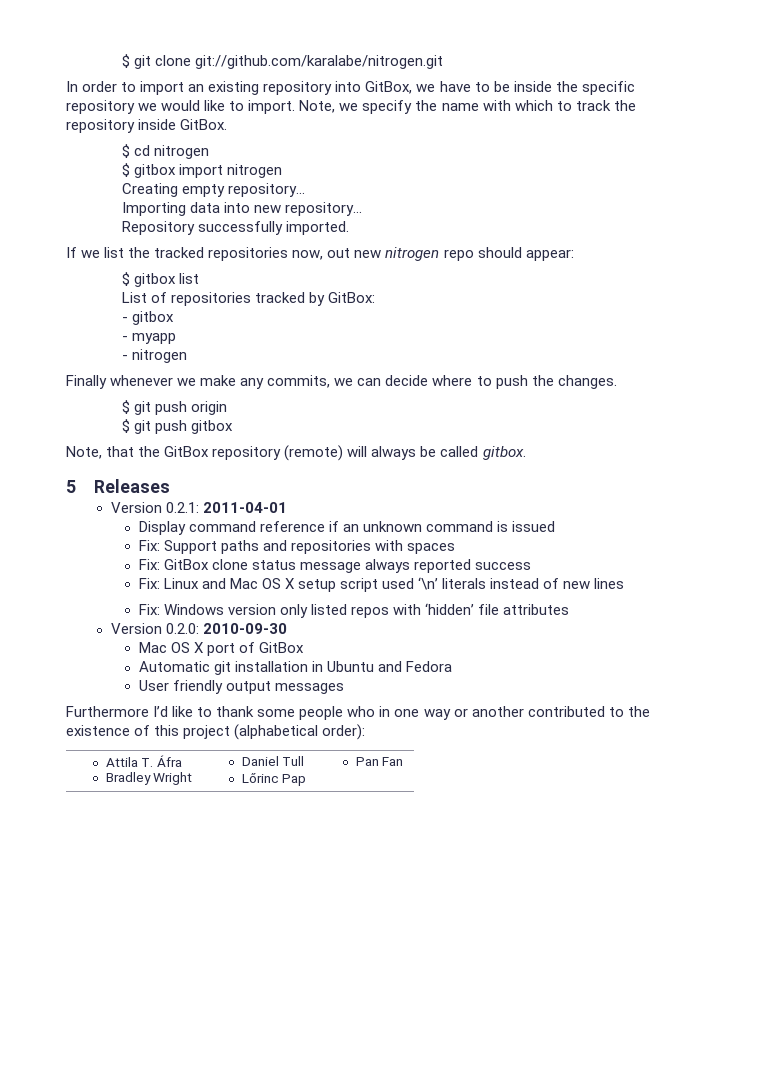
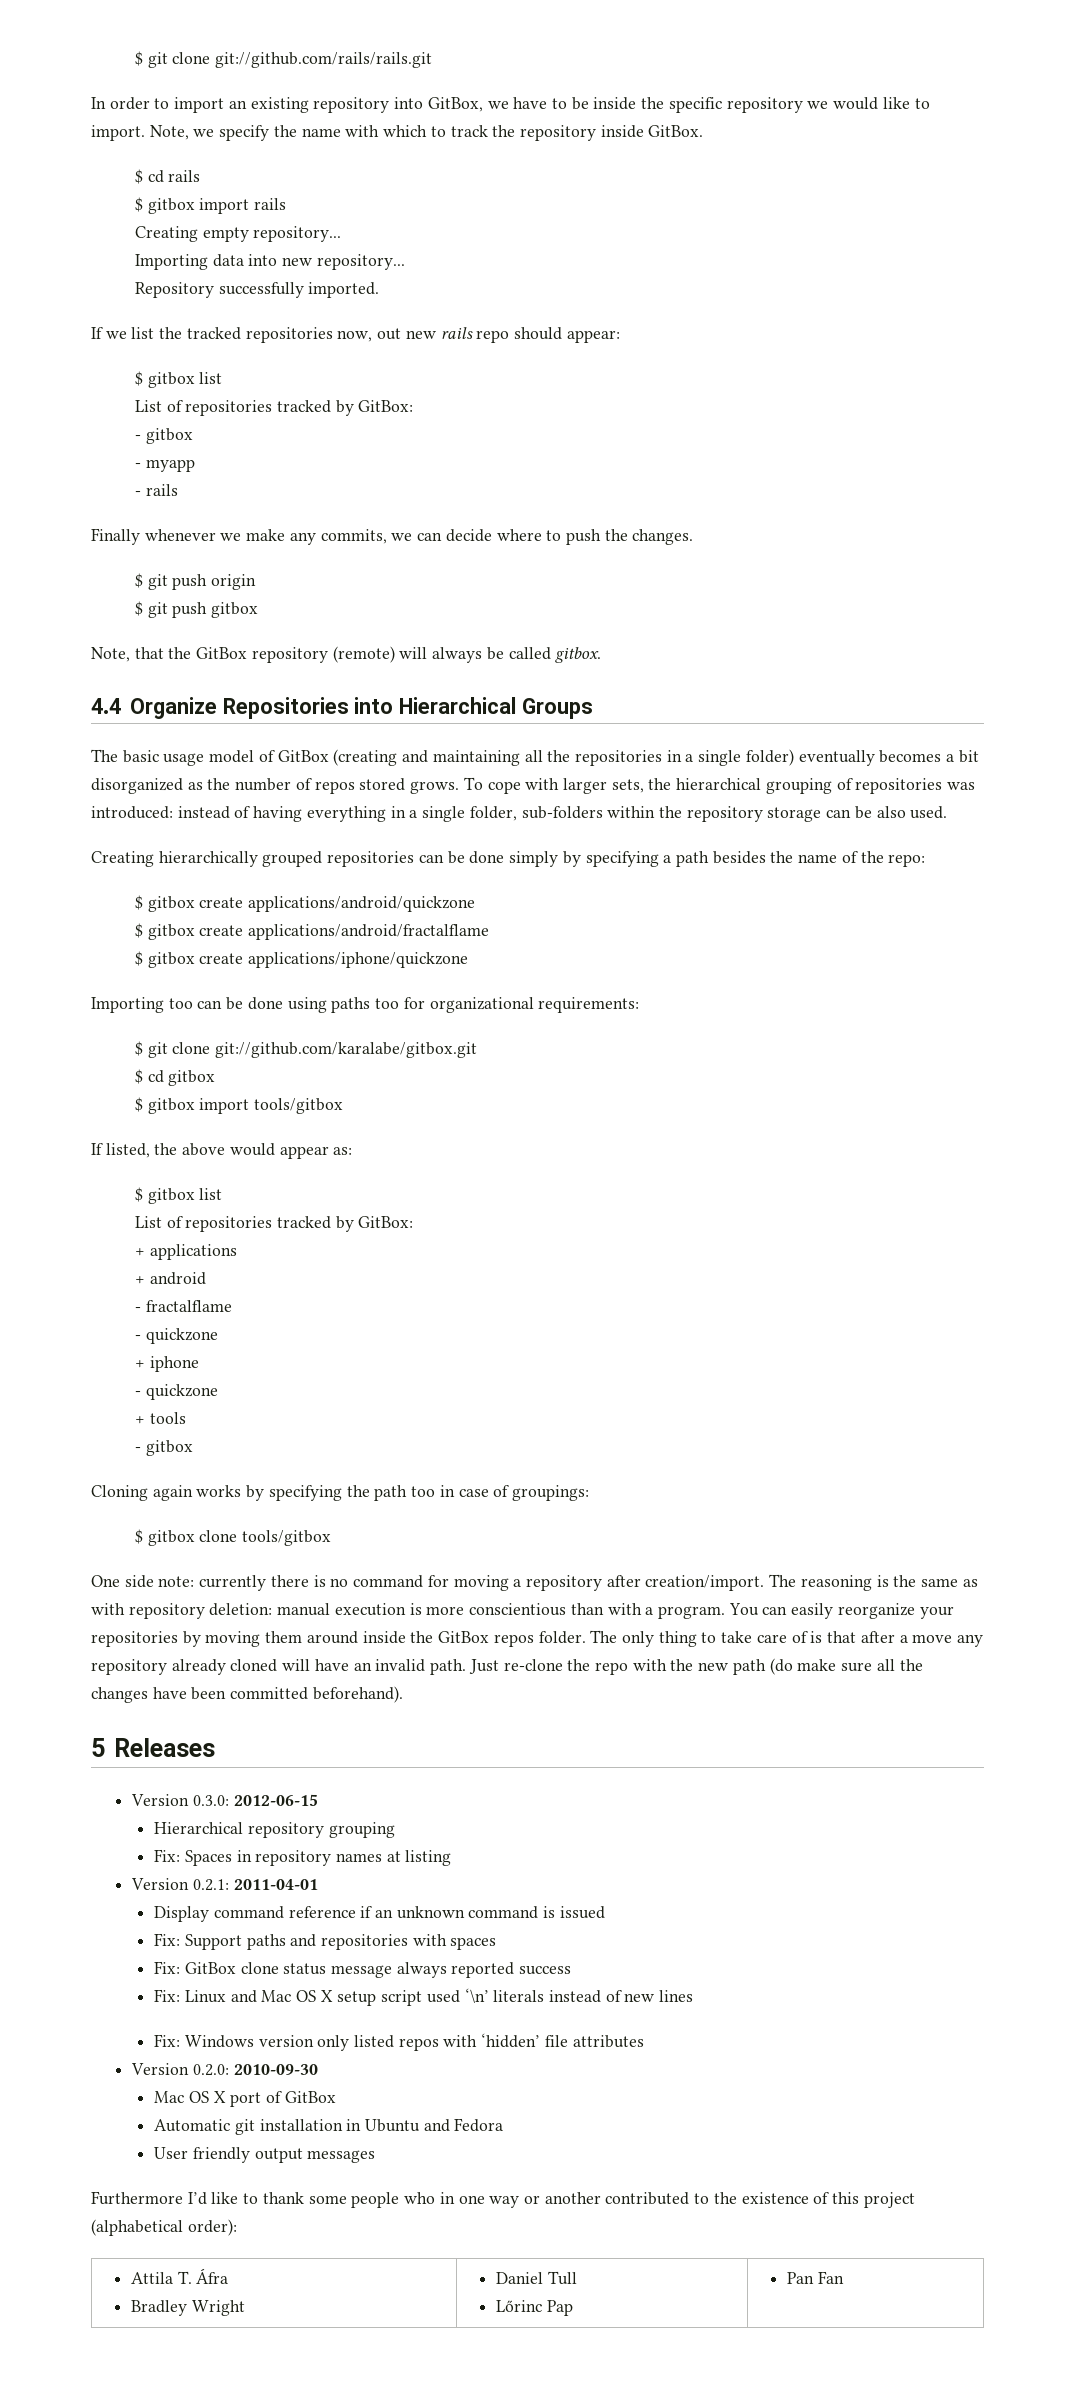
[122,54,444,69] $ git clone git://github.com/karalabe/nitrogen.git -> [134,51,432,68] $ git clone git://github.com/rails/rails.git
[154,145,210,159] [122,163,283,178] nitrogen // $ gitbox import nitrogen -> [168,170,201,182] [134,197,286,214] rails // $ gitbox import rails
[385,247,440,261] nitrogen -> [440,327,473,339] rails
[132,349,188,363] nitrogen -> [145,484,178,496] rails
[66,479,171,493] 5 Releases -> [91,697,593,719] [91,749,979,766] [91,777,976,794] [91,806,948,822] [91,851,926,867] [134,895,475,912] [134,923,489,940] [134,951,468,968] [91,997,640,1013] [134,1041,477,1058] [134,1069,216,1086] [134,1097,343,1114] [91,1143,353,1159] [134,1187,223,1204] [134,1216,414,1232] [134,1244,237,1260] [134,1272,206,1285] [134,1300,232,1312] [134,1328,218,1344] [134,1356,199,1372] [134,1384,218,1400] [134,1412,186,1424] [134,1440,193,1456] [91,1485,589,1501] [134,1529,331,1546] [91,1574,978,1591] [91,1603,954,1619] [91,1630,983,1647] [91,1658,923,1675] [91,1686,403,1703] [91,1738,215,1757] [131,1794,318,1806] [154,1822,395,1838] [154,1849,452,1866] 4.4 Organize Repositories into Hierarchical Groups // The basic usage model of GitBox (creating and maintaining all the repositories in a single folder) eventually becomes a bit disorganized as the number of repos stored grows. To cope with larger sets, the hierarchical grouping of repositories was introduced: instead of having everything in a single folder, sub-folders within the repository storage can be also used. // Creating hierarchically grouped repositories can be done simply by specifying a path besides the name of the repo: // $ gitbox create applications/android/quickzone // $ gitbox create applications/android/fractalflame // $ gitbox create applications/iphone/quickzone // Importing too can be done using paths too for organizational requirements: // $ git clone git://github.com/karalabe/gitbox.git // $ cd gitbox // $ gitbox import tools/gitbox // If listed, the above would appear as: // $ gitbox list // List of repositories tracked by GitBox: // + applications // + android // - fractalflame // - quickzone // + iphone // - quickzone // + tools // - gitbox // Cloning again works by specifying the path too in case of groupings: // $ gitbox clone tools/gitbox // One side note: currently there is no command for moving a repository after creation/import. The reasoning is the same as with repository deletion: manual execution is more conscientious than with a program. You can easily reorganize your repositories by moving them around inside the GitBox repos folder. The only thing to take care of is that after a move any repository already cloned will have an invalid path. Just re-clone the repo with the new path (do make sure all the changes have been committed beforehand). // 5 Releases // Version 0.3.0: 2012-06-15 // Hierarchical repository grouping // Fix: Spaces in repository names at listing

